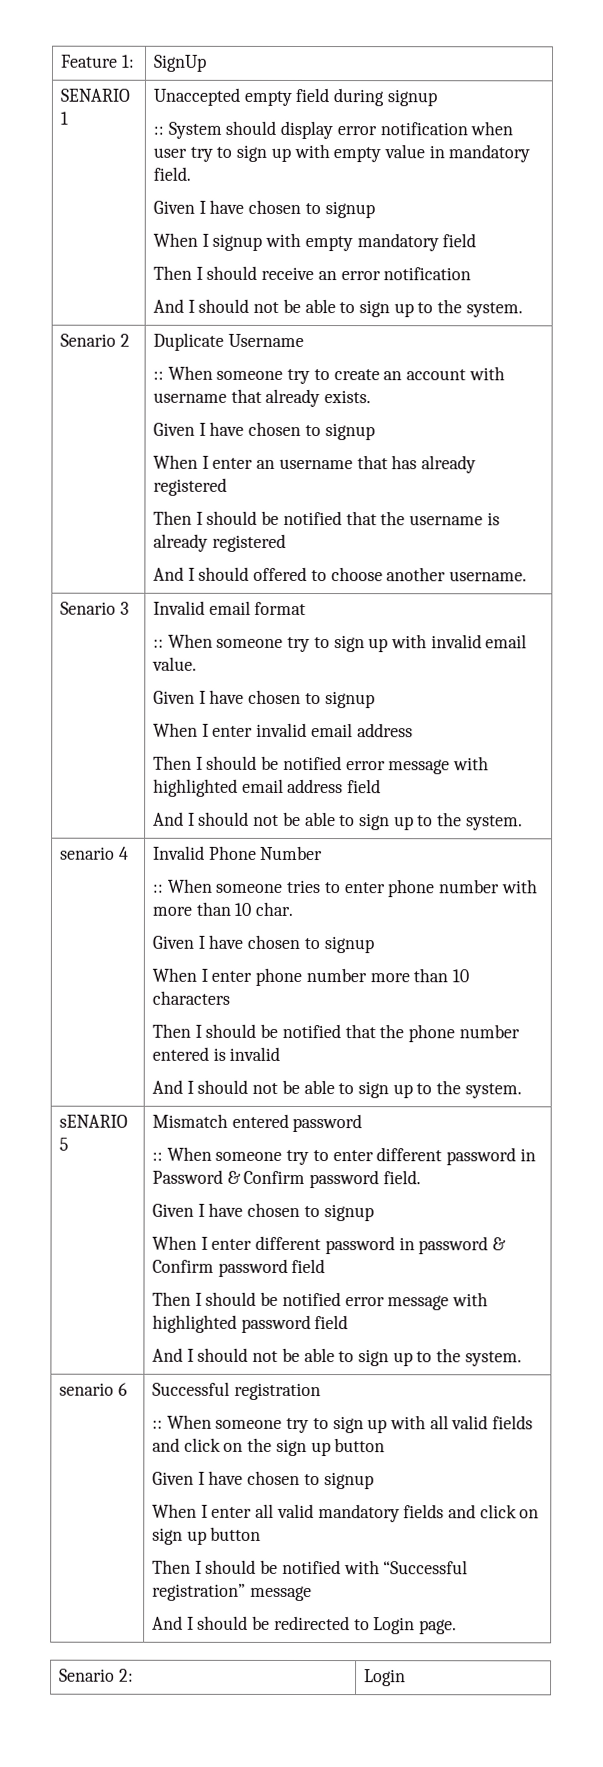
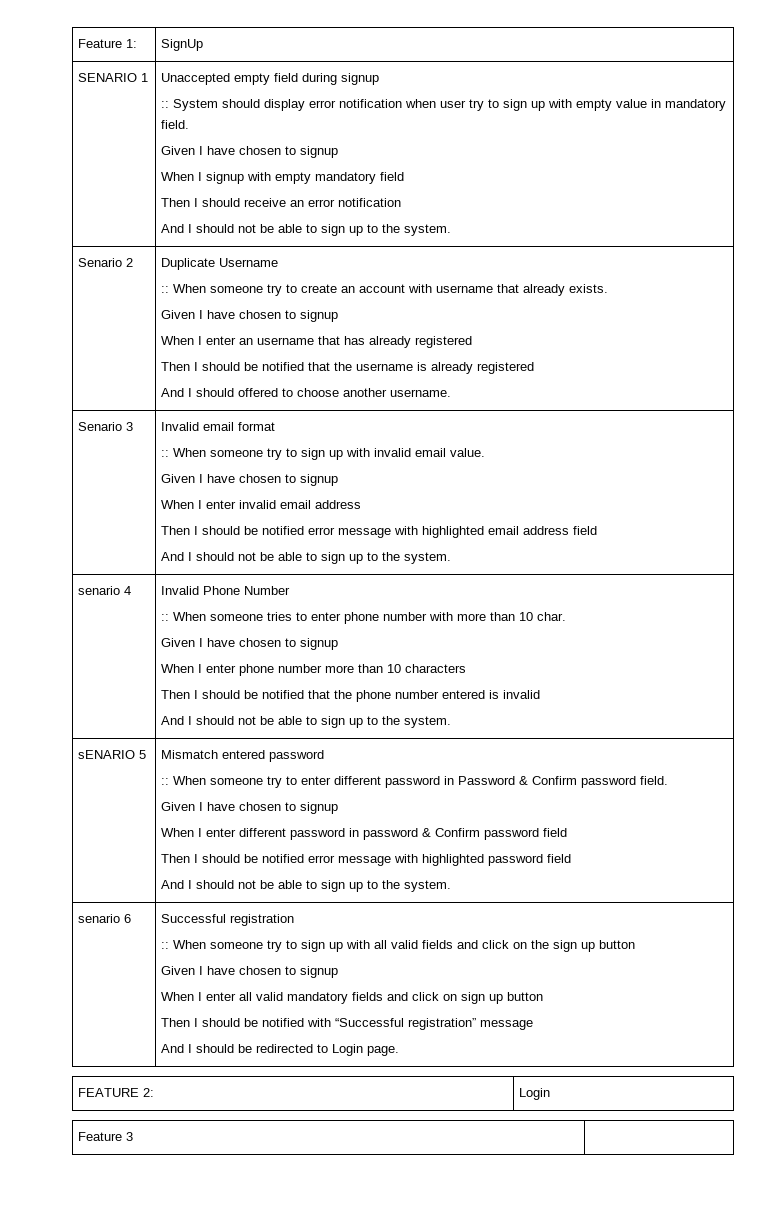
[58,1668,115,1682] Senario -> [78,1088,140,1097] FEATURE
(406, 1678) none -> [78,1132,134,1141] // Feature 3 |

